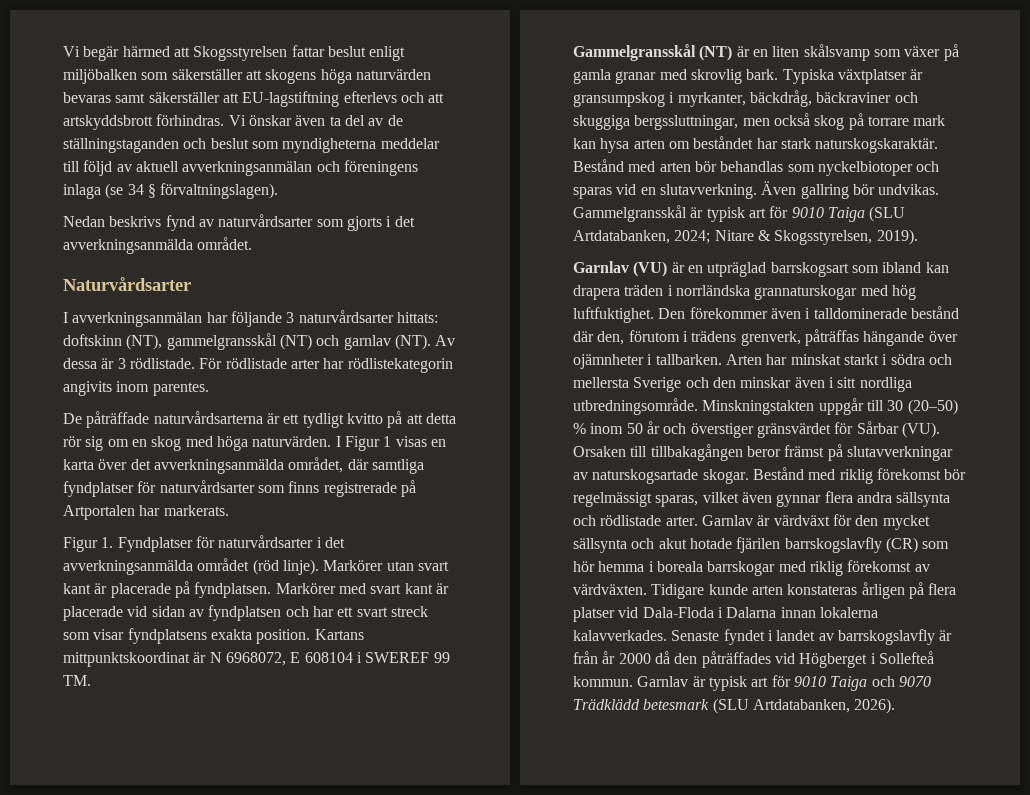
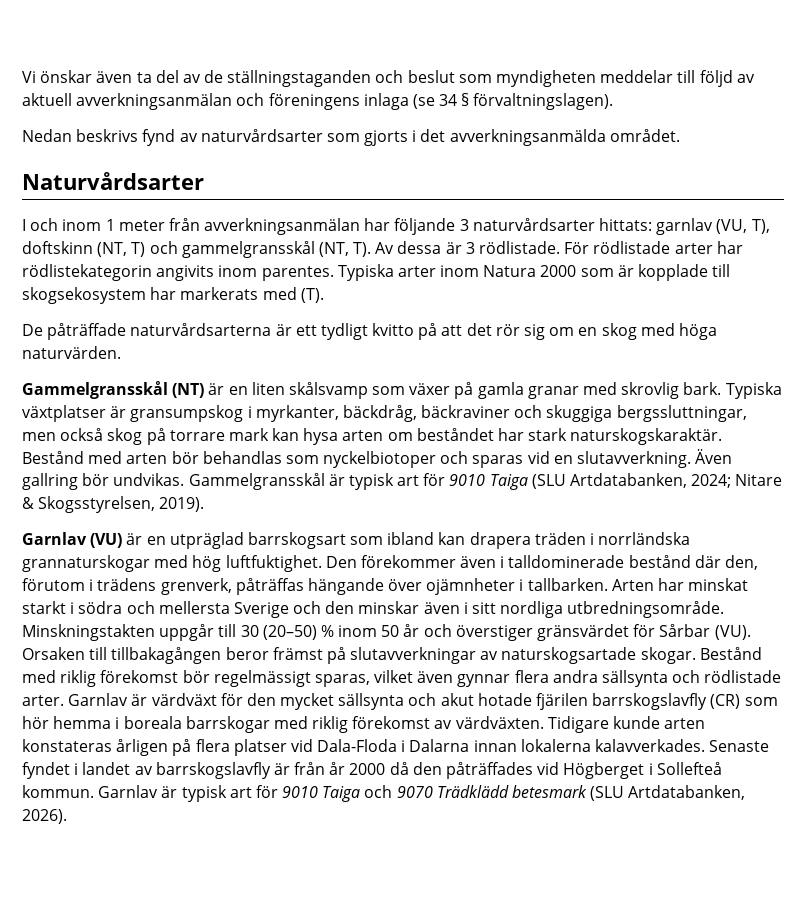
[63,45,406,61] [63,69,431,84] [63,91,445,107] [63,114,246,130] Vi begär härmed att Skogsstyrelsen fattar beslut enligt miljöbalken som säkerställer att skogens höga naturvärden bevaras samt säkerställer att EU-lagstiftning efterlevs och att artskyddsbrott förhindras. Vi -> [22,71,36,83] Vi
[282,138,377,153] myndigheterna -> [496,70,597,87] myndigheten
(68, 317) none -> [30,218,200,231] och inom 1 meter från
[63,333,431,350] doftskinn (NT), gammelgransskål (NT) och garnlav (NT). -> [656,218,770,235] [22,241,372,258] garnlav (VU, T), doftskinn (NT, T) och gammelgransskål (NT, T).
(209, 389) none -> [337,264,731,281] [22,287,324,304] Typiska arter inom Natura 2000 som är kopplade till skogsekosystem har markerats med (T).
[425,413,456,424] detta -> [466,323,492,336] det
[335,436,446,451] [63,457,424,474] [63,480,416,497] [63,505,229,520] [63,535,345,552] [63,558,449,575] [63,581,449,598] [63,605,428,621] [63,628,364,644] [63,652,450,667] [63,675,91,686] I Figur 1 visas en karta över det avverkningsanmälda området, där samtliga fyndplatser för naturvårdsarter som finns registrerade på Artportalen har markerats. // Figur 1. Fyndplatser för naturvårdsarter i det avverkningsanmälda området (röd linje). Markörer utan svart kant är placerade på fyndplatsen. Markörer med svart kant är placerade vid sidan av fyndplatsen och har ett svart streck som visar fyndplatsens exakta position. Kartans mittpunktskoordinat är N 6968072, E 608104 i SWEREF 99 TM. -> (121, 352) none

